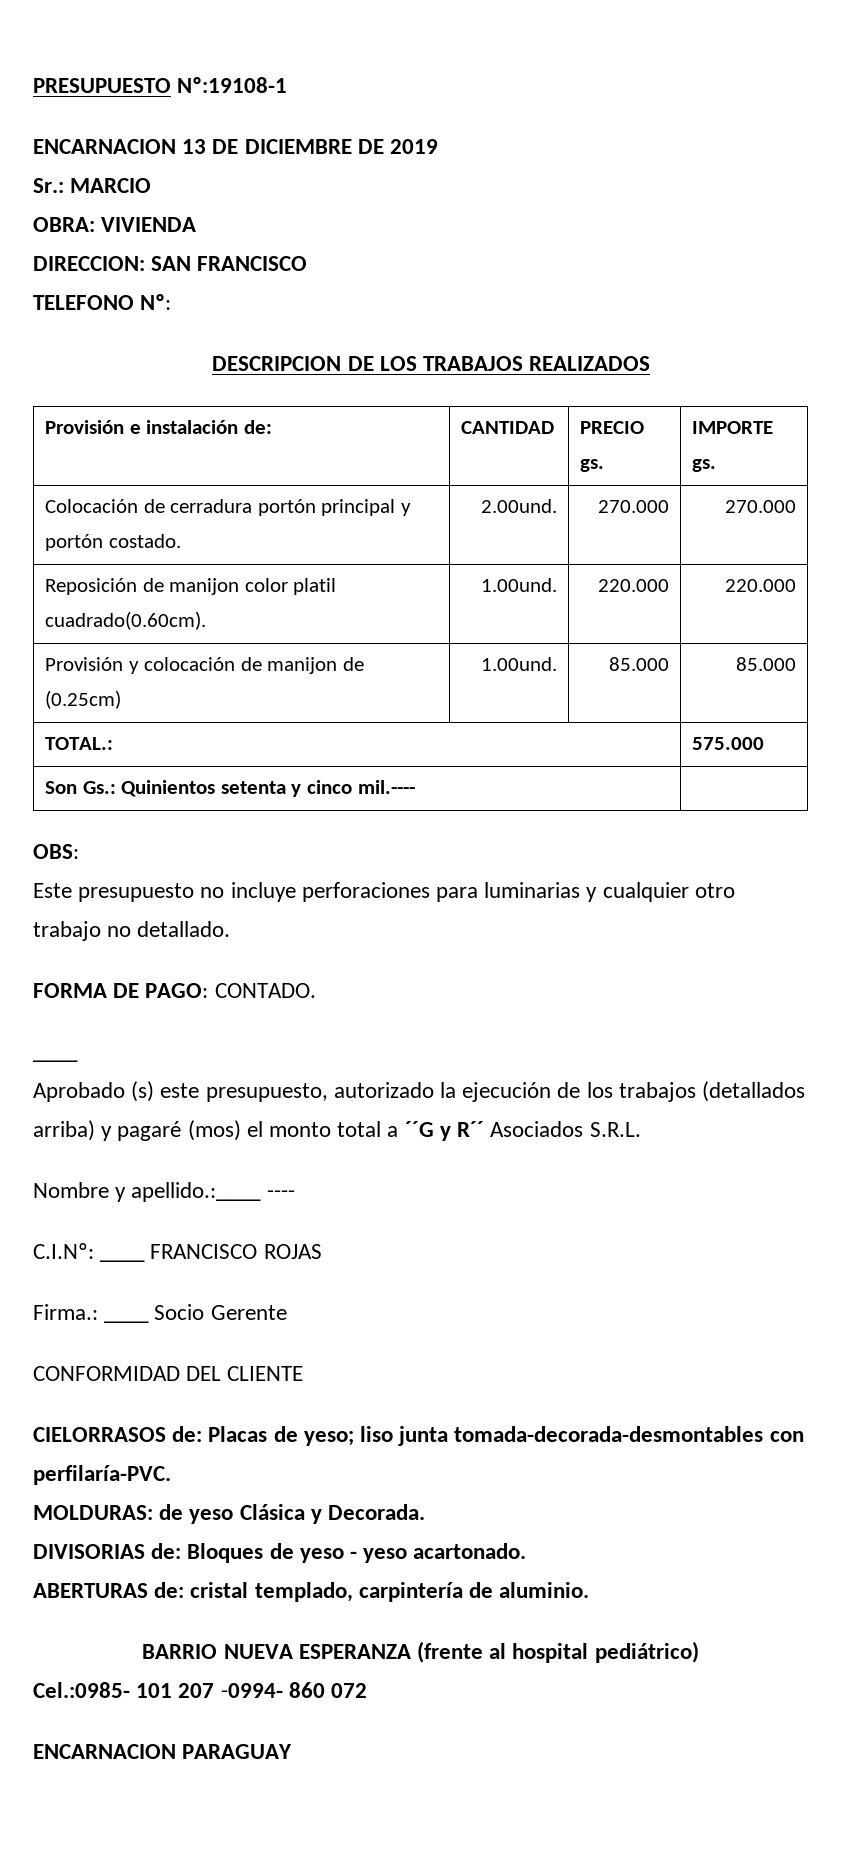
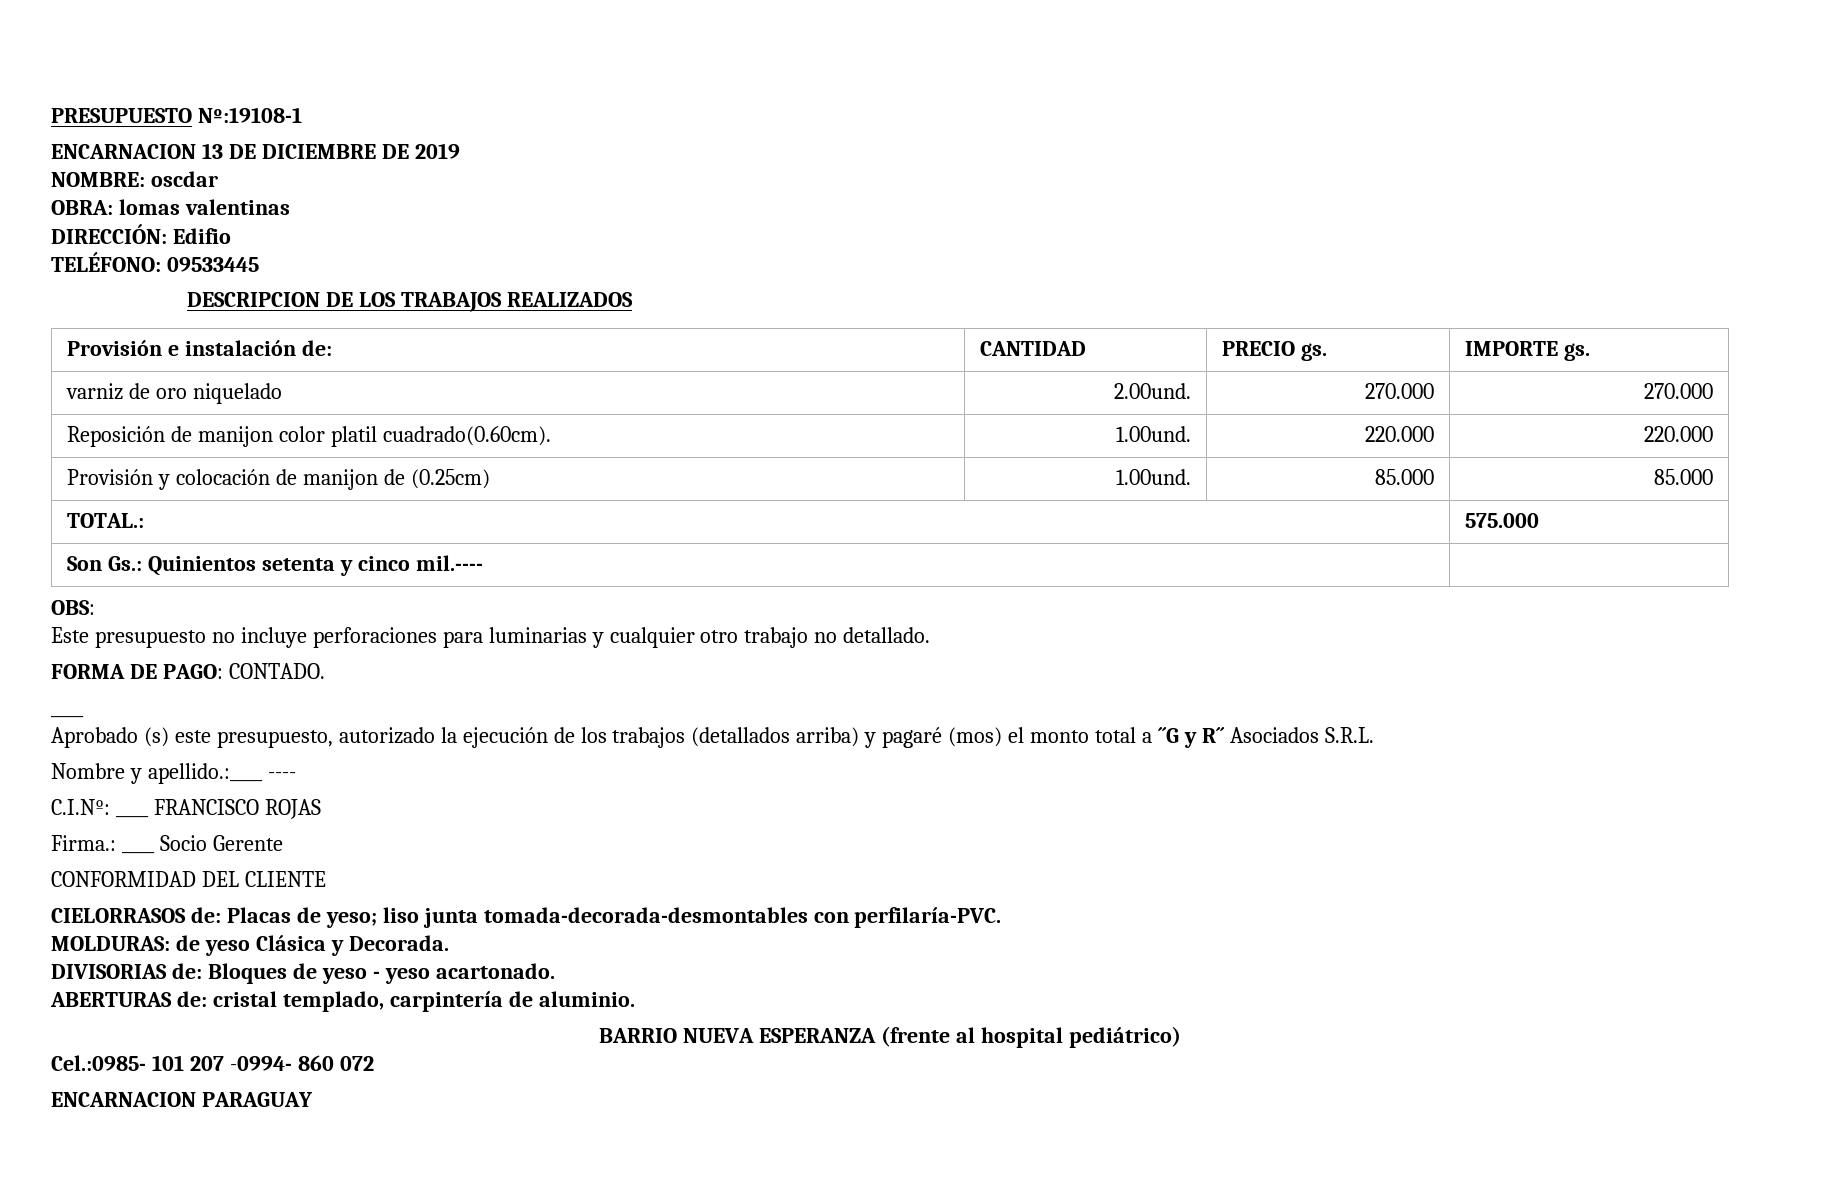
[33,178,152,193] Sr.: MARCIO -> [51,171,218,187] NOMBRE: oscdar
[101,217,197,232] [33,256,308,271] [33,294,172,310] VIVIENDA // DIRECCION: SAN FRANCISCO // TELEFONO Nº: -> [118,199,290,215] [51,224,231,244] [51,252,259,272] lomas valentinas // DIRECCIÓN: Edifio // TELÉFONO: 09533445
[45,499,411,516] [45,534,181,551] Colocación de cerradura portón principal y portón costado. -> [66,383,283,404] varniz de oro niquelado

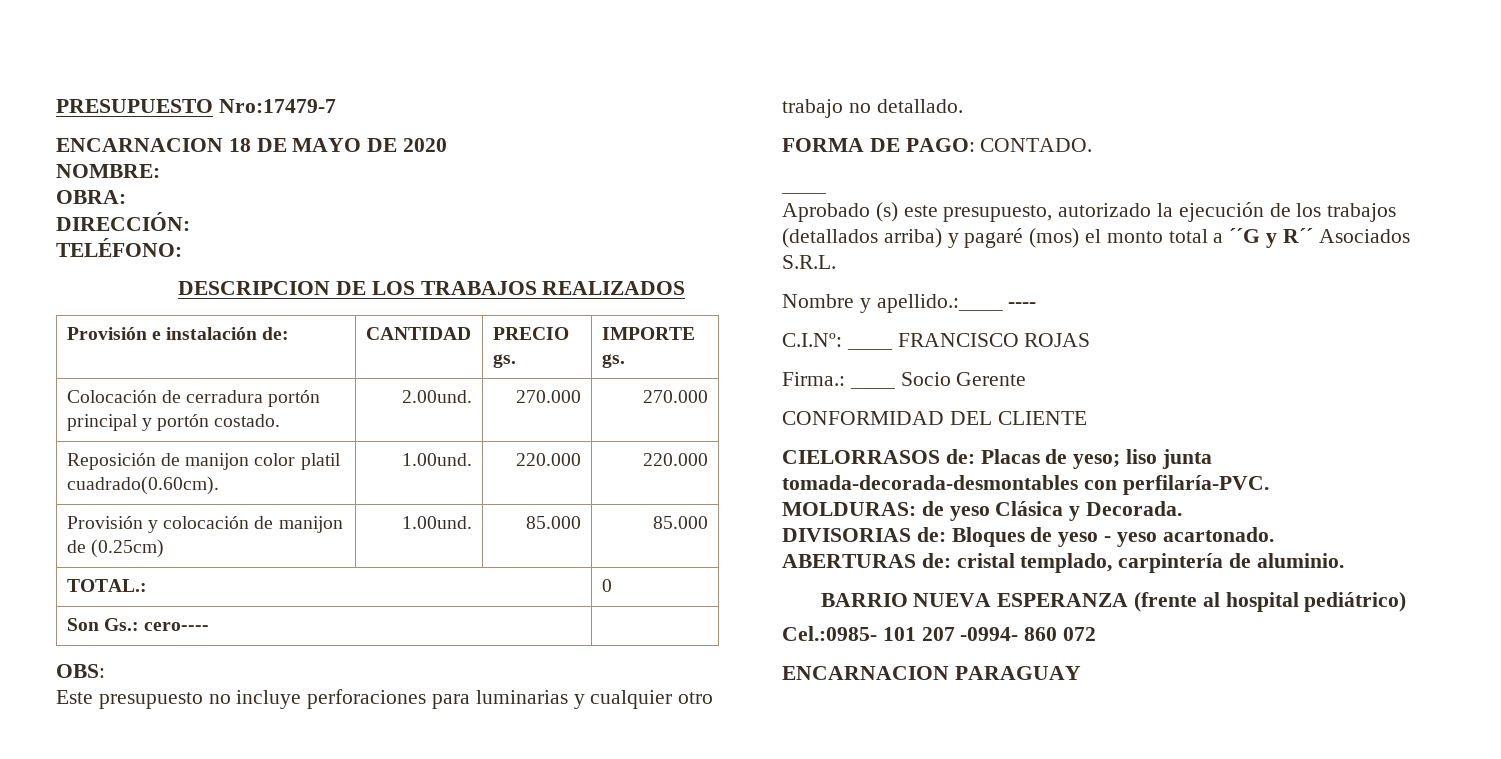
[197,107,302,123] [51,143,460,159] Nº:19108-1 // ENCARNACION 13 DE DICIEMBRE DE 2019 -> [218,99,336,113] [56,138,448,152] Nro:17479-7 // ENCARNACION 18 DE MAYO DE 2020
[150,171,218,187] oscdar -> (160, 171) none
[118,199,290,215] lomas valentinas -> (126, 197) none
[172,228,231,244] Edifio -> (190, 221) none
[166,257,259,272] 09533445 -> (182, 247) none
[66,383,283,404] varniz de oro niquelado -> [66,390,321,407] [66,414,281,431] Colocación de cerradura portón principal y portón costado.
[1465,513,1540,528] 575.000 -> [601,579,612,592] 0
[148,555,483,576] Quinientos setenta y cinco mil.---- -> [144,622,210,631] cero----

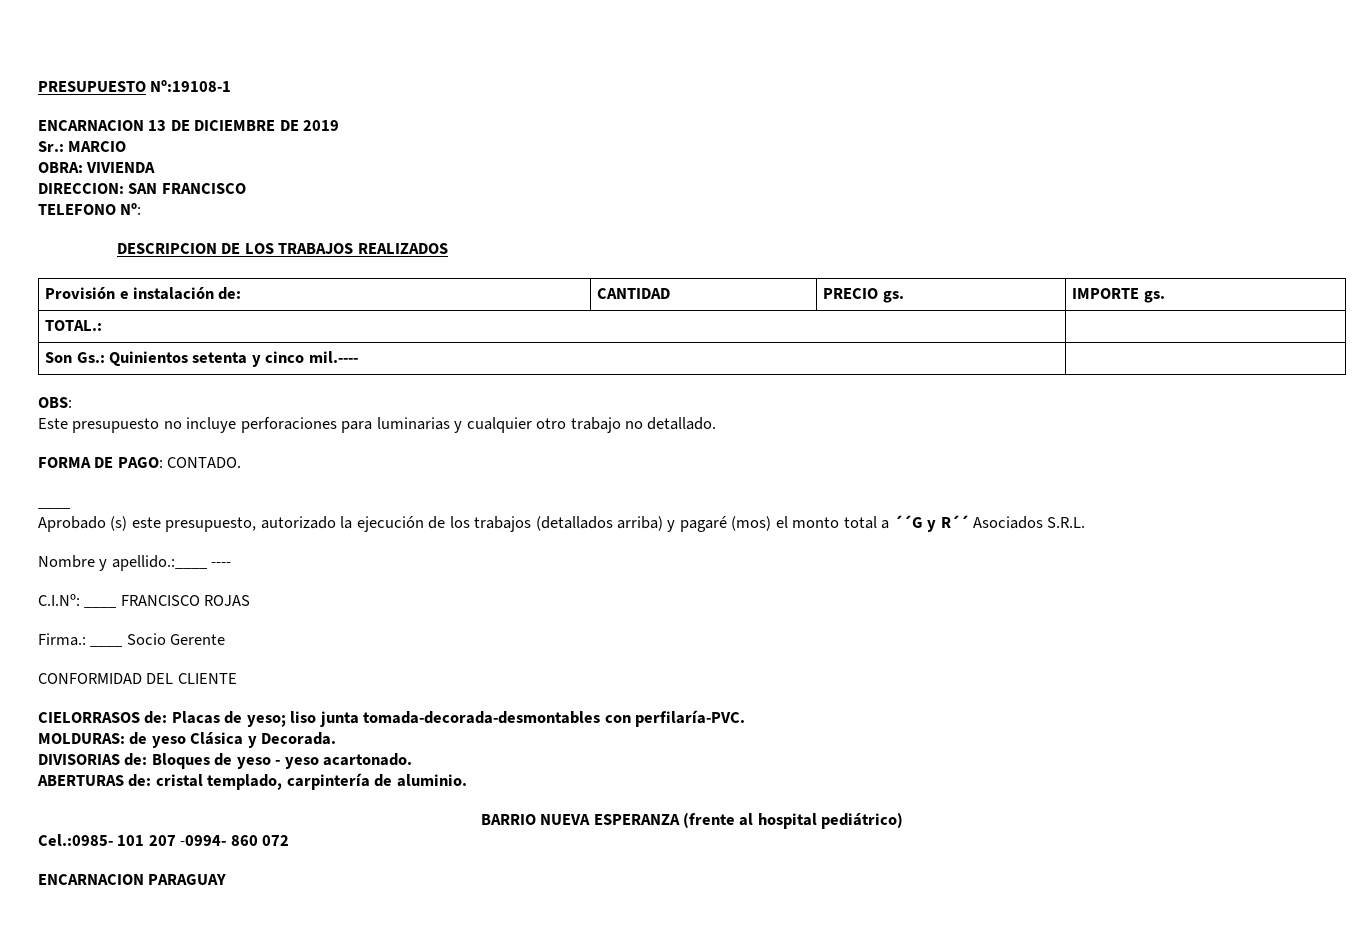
[218,99,336,113] [56,138,448,152] [56,164,160,178] [56,190,126,204] [56,212,190,231] [56,238,182,257] Nro:17479-7 // ENCARNACION 18 DE MAYO DE 2020 // NOMBRE: // OBRA: // DIRECCIÓN: // TELÉFONO: -> [150,80,232,92] [38,120,340,131] [38,141,127,152] [38,162,156,173] [38,183,246,194] [38,203,142,215] Nº:19108-1 // ENCARNACION 13 DE DICIEMBRE DE 2019 // Sr.: MARCIO // OBRA: VIVIENDA // DIRECCION: SAN FRANCISCO // TELEFONO Nº:
[66,390,321,407] [66,414,281,431] [402,390,473,403] [516,390,582,403] [643,390,709,403] [66,453,341,470] [66,476,219,495] [402,453,473,466] [516,453,582,466] [643,453,709,466] [66,516,343,533] [66,539,164,558] [402,516,473,529] [526,516,582,529] [653,516,709,529] // Colocación de cerradura portón principal y portón costado. | 2.00und. | 270.000 | 270.000 // Reposición de manijon color platil cuadrado(0.60cm). | 1.00und. | 220.000 | 220.000 // Provisión y colocación de manijon de (0.25cm) | 1.00und. | 85.000 | 85.000 -> (1165, 297) none
[601,579,612,592] 0 -> (103, 325) none
[144,622,210,631] cero---- -> [108,351,358,367] Quinientos setenta y cinco mil.----

